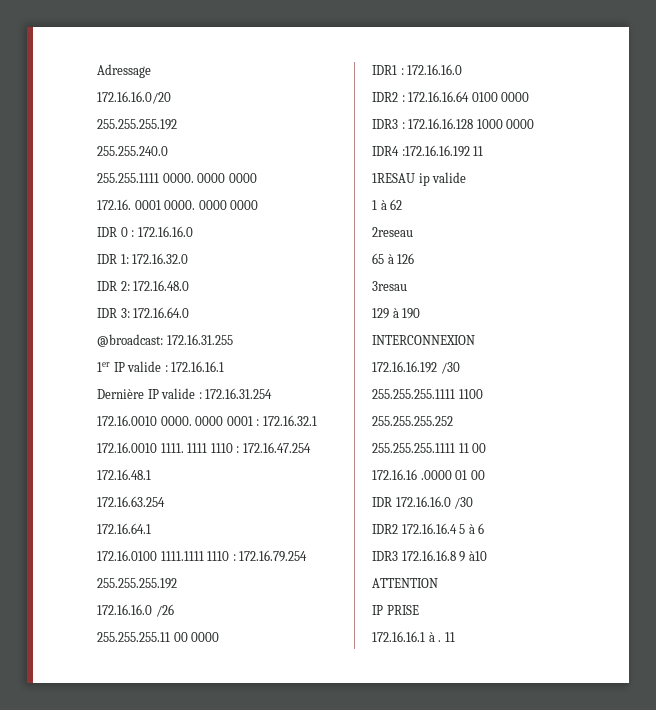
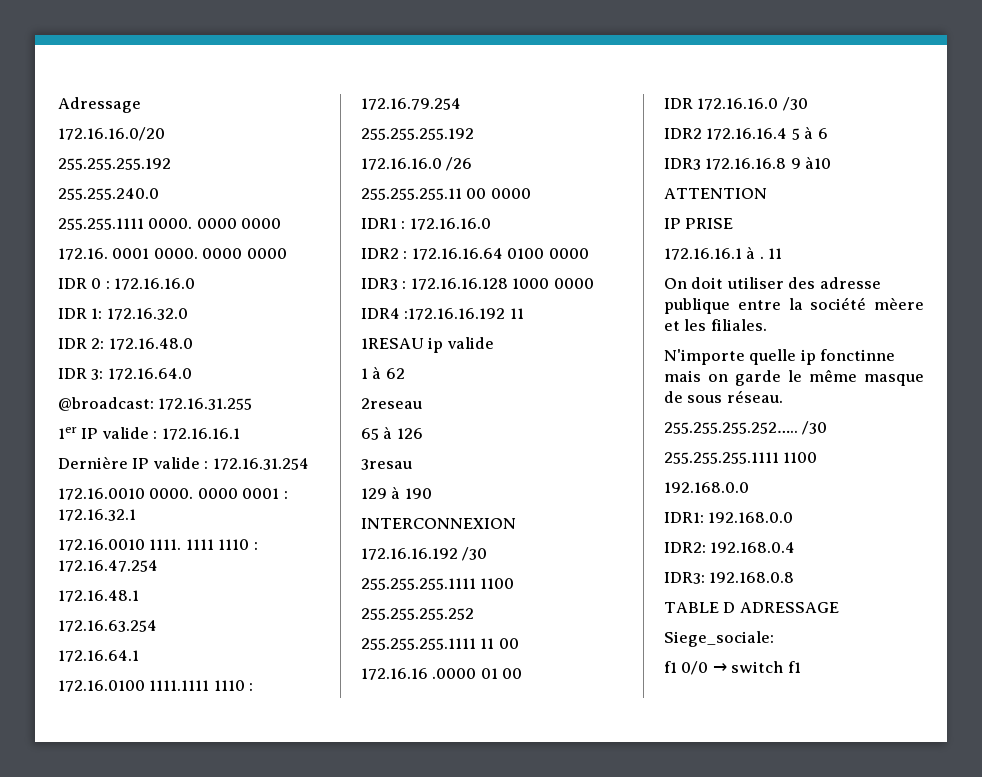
(455, 637) none -> [664,277,881,289] [664,297,924,314] [664,319,767,331] [664,349,896,365] [664,369,924,386] [664,390,783,403] [664,421,828,435] [664,452,818,464] [664,482,749,493] [664,512,794,523] [664,542,796,553] [664,572,795,584] [664,602,839,613] [664,631,774,647] [664,661,801,675] // On doit utiliser des adresse publique entre la société mèere et les filiales. // N'importe quelle ip fonctinne mais on garde le même masque de sous réseau. // 255.255.255.252….. /30 // 255.255.255.1111 1100 // 192.168.0.0 // IDR1: 192.168.0.0 // IDR2: 192.168.0.4 // IDR3: 192.168.0.8 // TABLE D ADRESSAGE // Siege_sociale: // f1 0/0 → switch f1

